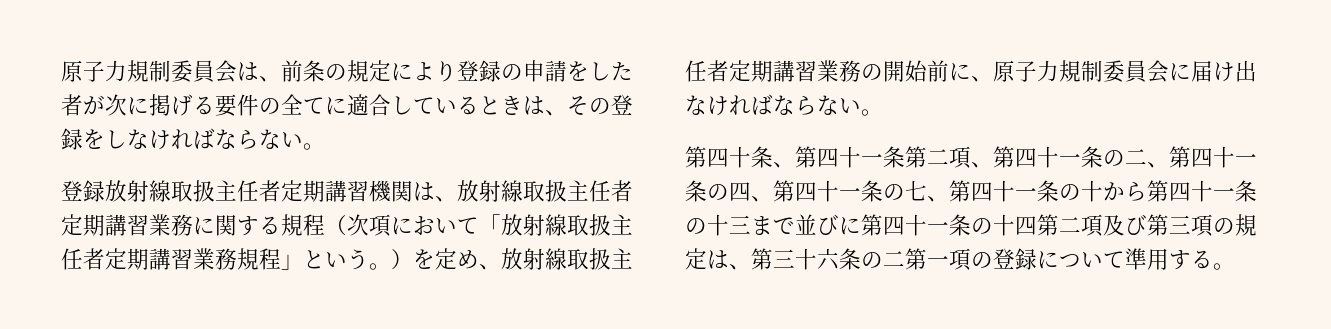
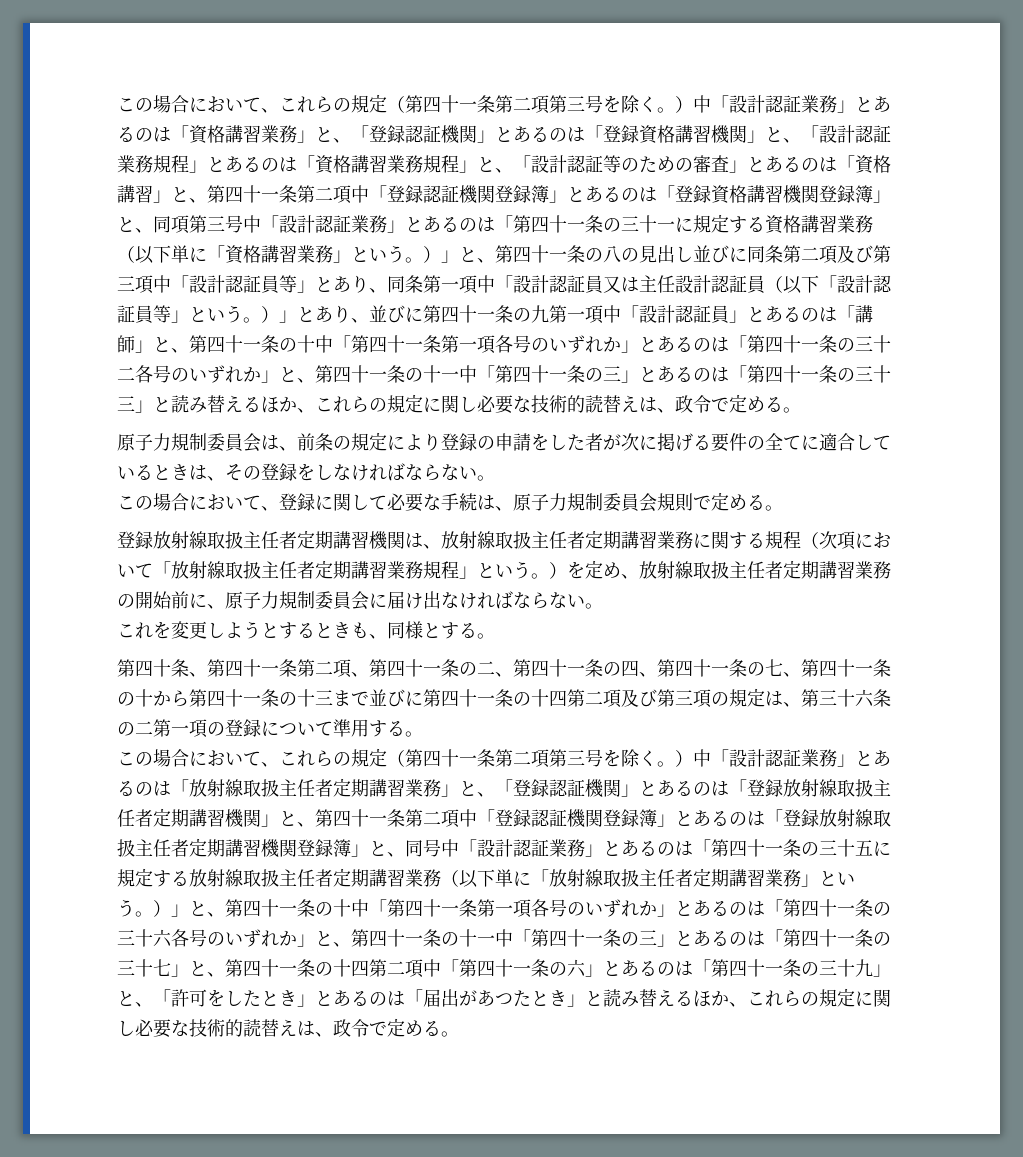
(61, 71) none -> [117,94,891,114] [117,125,891,144] [117,155,891,174] [117,185,891,204] [117,214,873,234] [117,245,891,264] [117,275,892,294] [117,305,873,324] [117,335,891,354] [117,365,891,383] [117,394,801,414] この場合において、これらの規定（第四十一条第二項第三号を除く。）中「設計認証業務」とあるのは「資格講習業務」と、「登録認証機関」とあるのは「登録資格講習機関」と、「設計認証業務規程」とあるのは「資格講習業務規程」と、「設計認証等のための審査」とあるのは「資格講習」と、第四十一条第二項中「登録認証機関登録簿」とあるのは「登録資格講習機関登録簿」と、同項第三号中「設計認証業務」とあるのは「第四十一条の三十一に規定する資格講習業務（以下単に「資格講習業務」という。）」と、第四十一条の八の見出し並びに同条第二項及び第三項中「設計認証員等」とあり、同条第一項中「設計認証員又は主任設計認証員（以下「設計認証員等」という。）」とあり、並びに第四十一条の九第一項中「設計認証員」とあるのは「講師」と、第四十一条の十中「第四十一条第一項各号のいずれか」とあるのは「第四十一条の三十二各号のいずれか」と、第四十一条の十一中「第四十一条の三」とあるのは「第四十一条の三十三」と読み替えるほか、これらの規定に関し必要な技術的読替えは、政令で定める。 //
(325, 146) none -> [117,492,783,512] // この場合において、登録に関して必要な手続は、原子力規制委員会規則で定める。
(883, 112) none -> [117,621,495,639] // これを変更しようとするときも、同様とする。
(1235, 266) none -> [117,748,891,768] [117,778,891,798] [117,808,891,828] [117,838,891,858] [117,868,855,888] [117,899,891,918] [117,929,891,947] [117,959,891,978] [117,988,891,1007] [117,1018,459,1038] // この場合において、これらの規定（第四十一条第二項第三号を除く。）中「設計認証業務」とあるのは「放射線取扱主任者定期講習業務」と、「登録認証機関」とあるのは「登録放射線取扱主任者定期講習機関」と、第四十一条第二項中「登録認証機関登録簿」とあるのは「登録放射線取扱主任者定期講習機関登録簿」と、同号中「設計認証業務」とあるのは「第四十一条の三十五に規定する放射線取扱主任者定期講習業務（以下単に「放射線取扱主任者定期講習業務」という。）」と、第四十一条の十中「第四十一条第一項各号のいずれか」とあるのは「第四十一条の三十六各号のいずれか」と、第四十一条の十一中「第四十一条の三」とあるのは「第四十一条の三十七」と、第四十一条の十四第二項中「第四十一条の六」とあるのは「第四十一条の三十九」と、「許可をしたとき」とあるのは「届出があつたとき」と読み替えるほか、これらの規定に関し必要な技術的読替えは、政令で定める。

